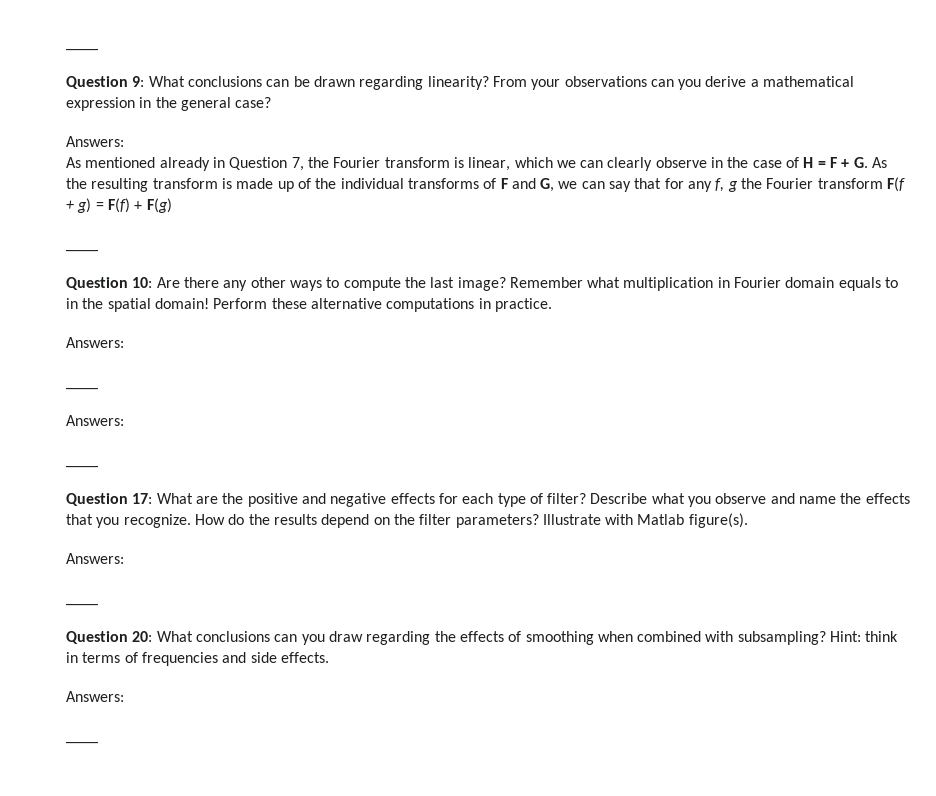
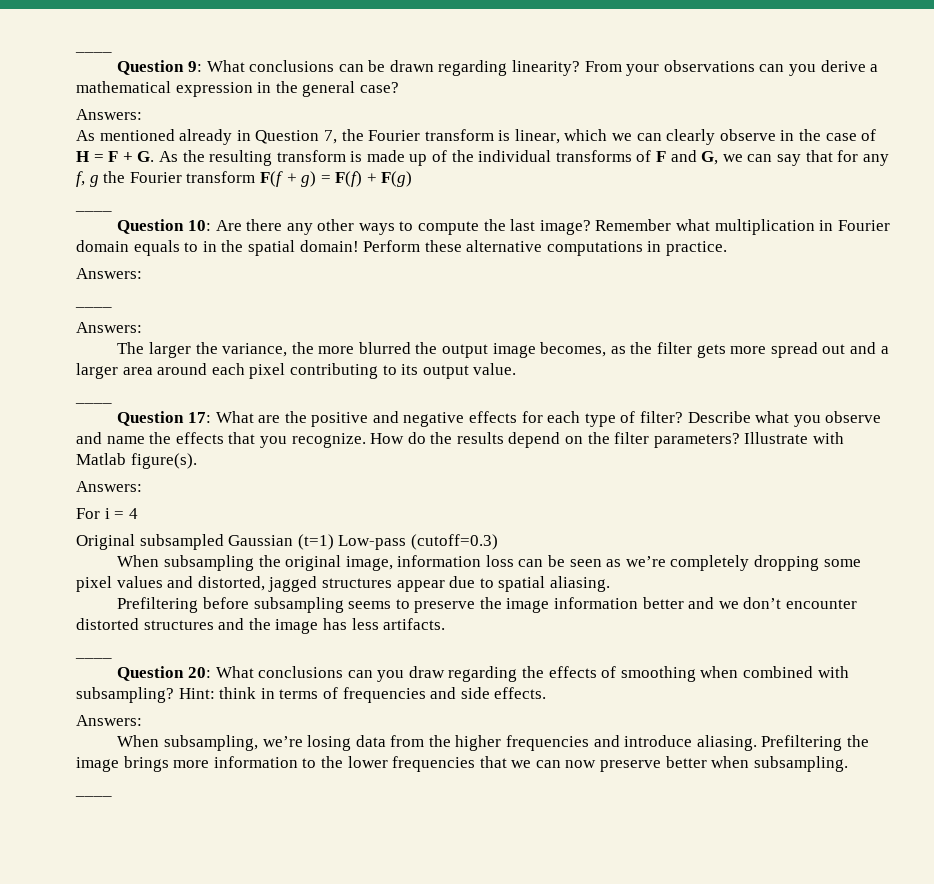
(124, 420) none -> [117,342,889,358] [76,363,517,379] // The larger the variance, the more blurred the output image becomes, as the filter gets more spread out and a larger area around each pixel contributing to its output value.
(124, 558) none -> [76,508,138,519] [76,534,498,550] [117,555,861,571] [76,576,610,592] [117,597,858,613] [76,618,446,634] // For i = 4 // Original subsampled Gaussian (t=1) Low-pass (cutoff=0.3) // When subsampling the original image, information loss can be seen as we’re completely dropping some pixel values and distorted, jagged structures appear due to spatial aliasing. // Prefiltering before subsampling seems to preserve the image information better and we don’t encounter distorted structures and the image has less artifacts.
(124, 696) none -> [117,735,870,751] [76,756,848,772] // When subsampling, we’re losing data from the higher frequencies and introduce aliasing. Prefiltering the image brings more information to the lower frequencies that we can now preserve better when subsampling.

